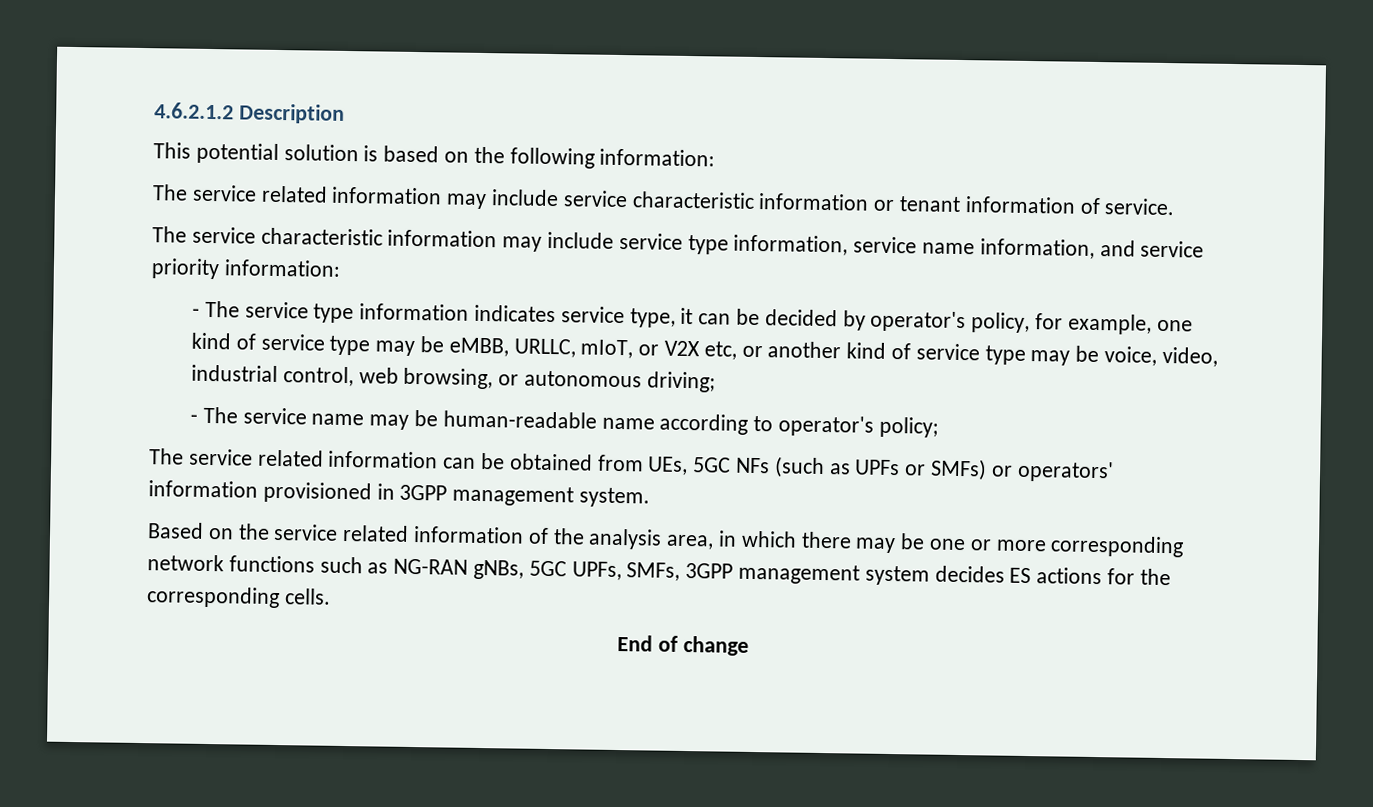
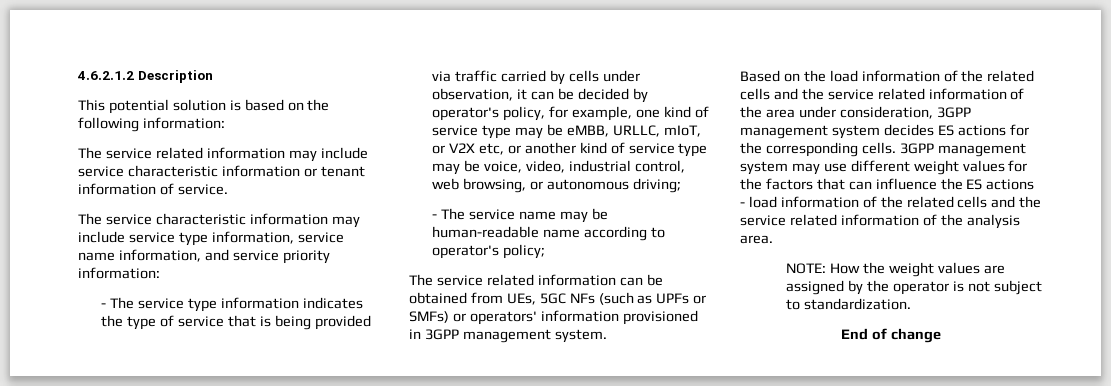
[560,306,676,328] service type, -> [101,315,371,330] [432,70,640,85] [432,88,514,101] the type of service that is being provided via traffic carried by cells under observation,
[273,523,1185,558] [147,554,681,581] service related information of the analysis area, in which there may be one or more corresponding network functions such as NG-RAN gNBs, 5GC UPFs, SMFs, -> [829,70,1035,82] [740,88,1025,100] [740,106,933,119] load information of the related cells and the service related information of the area under consideration,
(331, 596) none -> [899,143,1026,157] [740,160,1028,175] [740,178,1035,190] [740,196,1042,208] [740,214,1020,229] [740,235,773,244] [786,262,1005,277] [786,280,1042,295] [786,298,912,310] 3GPP management system may use different weight values for the factors that can influence the ES actions - load information of the related cells and the service related information of the analysis area. // NOTE: How the weight values are assigned by the operator is not subject to standardization.

